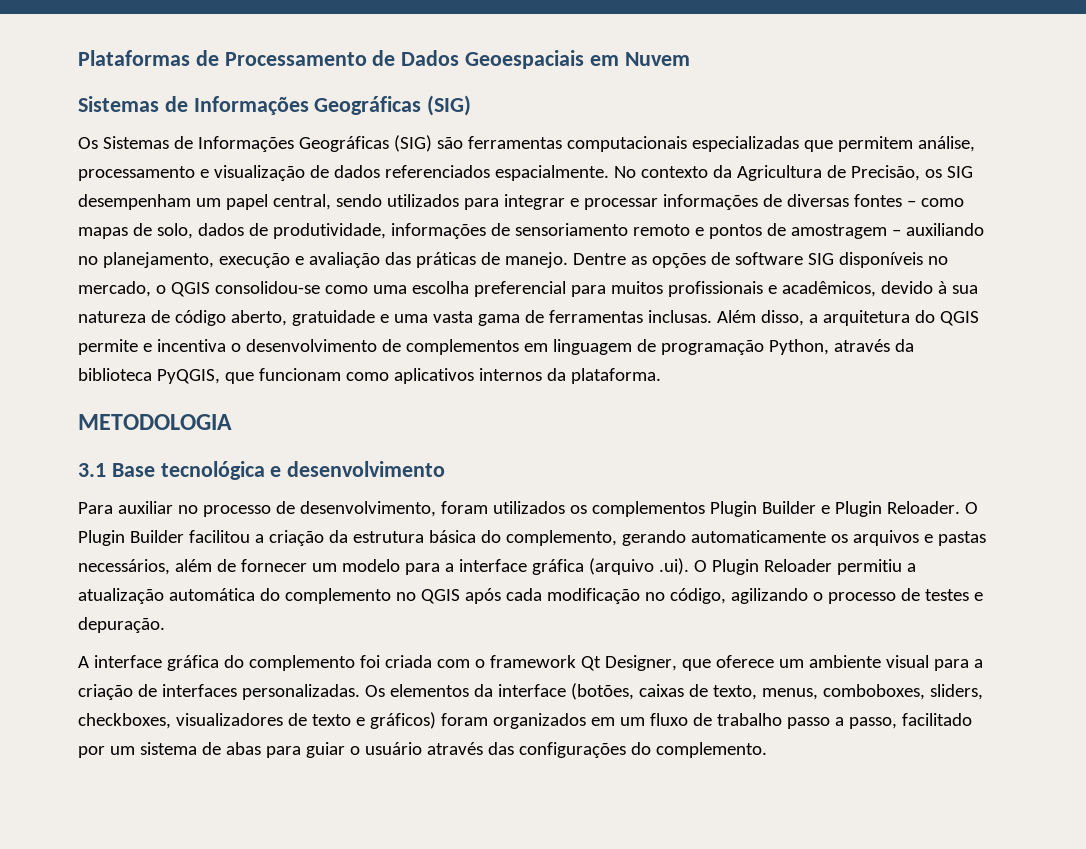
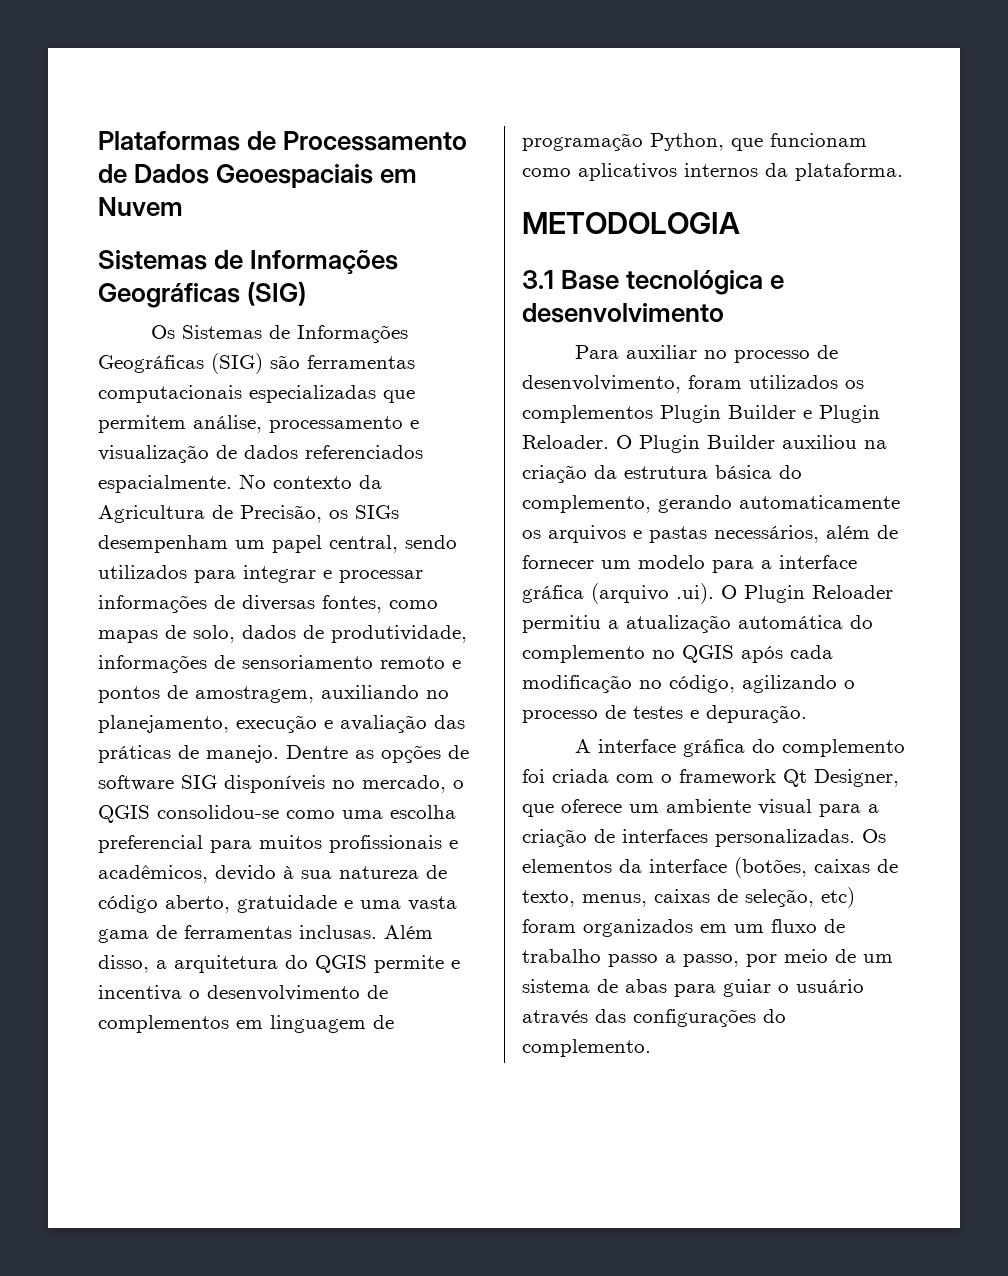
[946,166,973,178] SIG -> [355,505,399,519] SIGs
[853,194,916,207] fontes – -> [322,595,382,613] fontes,
[790,224,901,239] amostragem – -> [195,686,314,703] amostragem,
[833,339,914,352] [78,368,220,384] através da biblioteca PyQGIS, -> (724, 142) none
[188,530,264,543] facilitou a -> [782,435,887,449] auxiliou na
[822,684,983,700] [78,712,436,729] comboboxes, sliders, checkboxes, visualizadores de texto e gráficos) -> [654,887,855,908] caixas de seleção, etc)
[901,713,972,726] [78,746,105,758] facilitado por -> [746,949,856,967] por meio de

